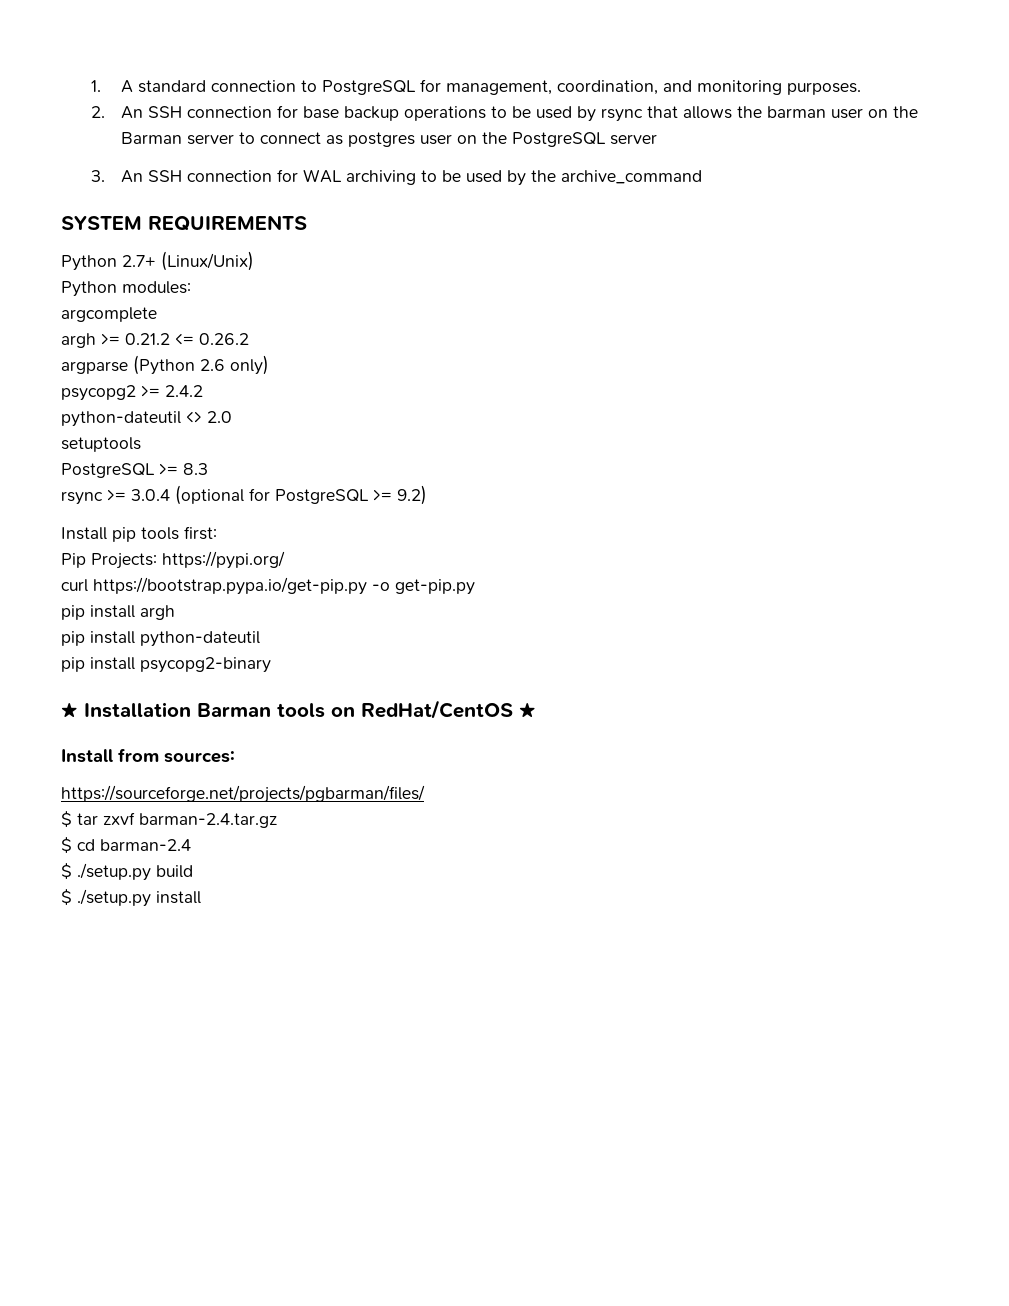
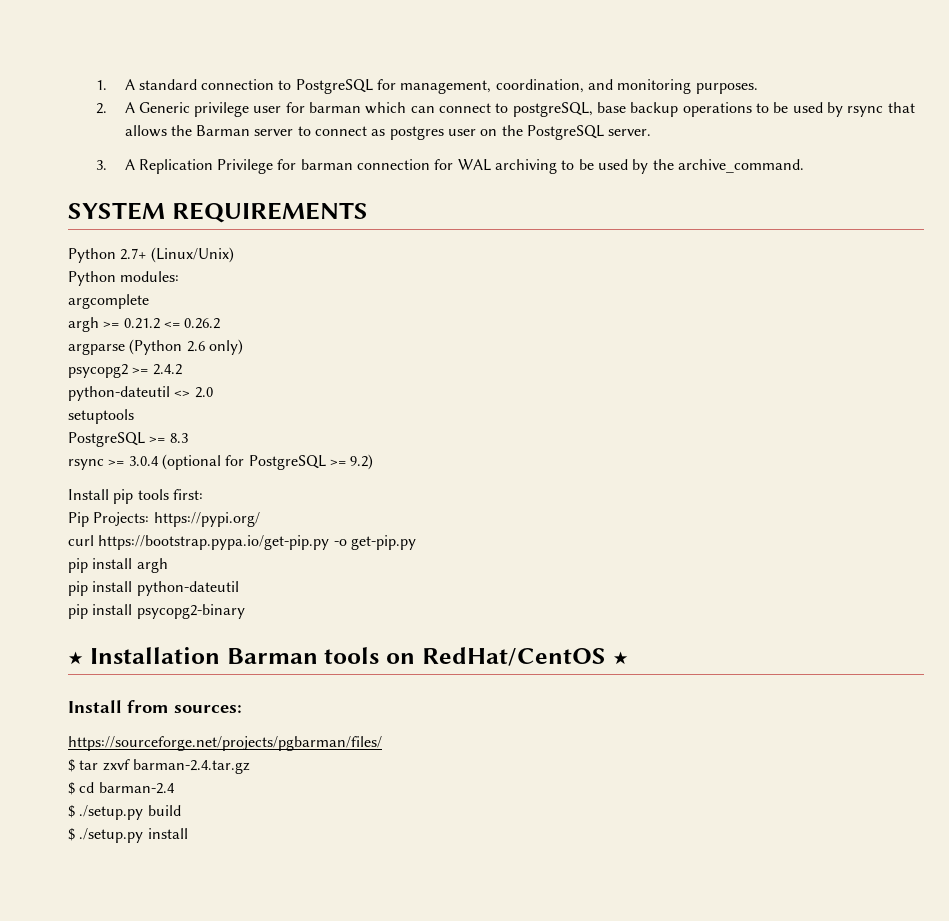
[120,105,298,119] An SSH connection for -> [124,102,593,117] A Generic privilege user for barman which can connect to postgreSQL,
[766,106,918,119] barman user on the -> (192, 130) none
[609,134,657,145] server -> [608,129,652,136] server.
[120,170,182,183] An SSH -> [124,159,353,174] A Replication Privilege for barman
[560,170,702,184] archive_command -> [677,159,804,173] archive_command.

